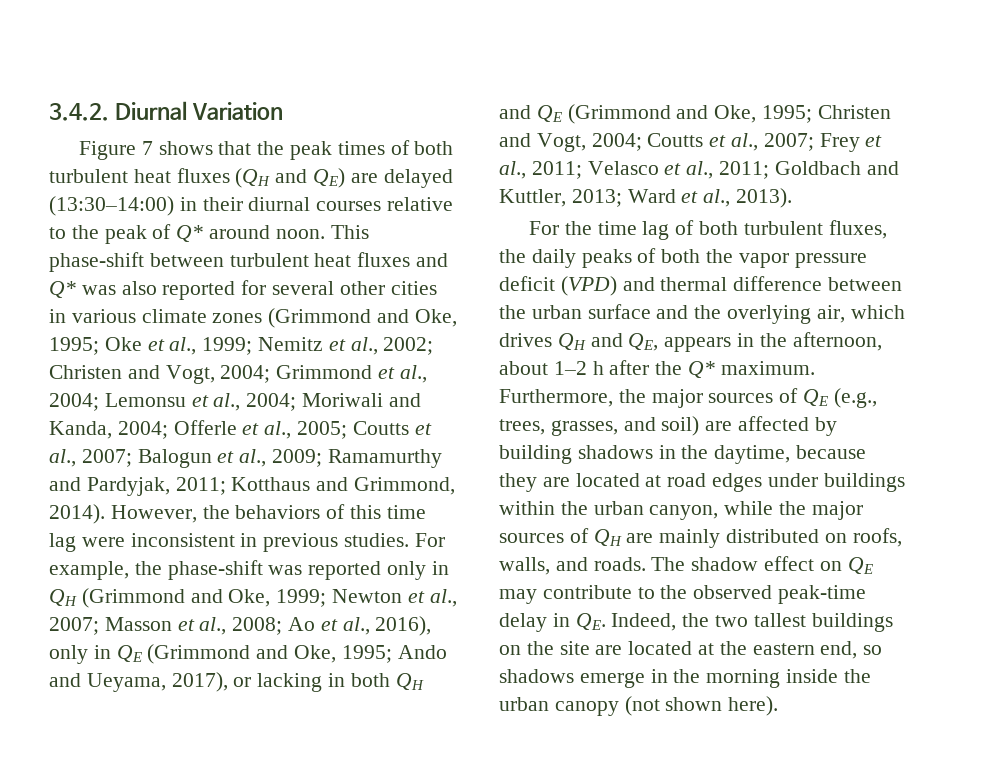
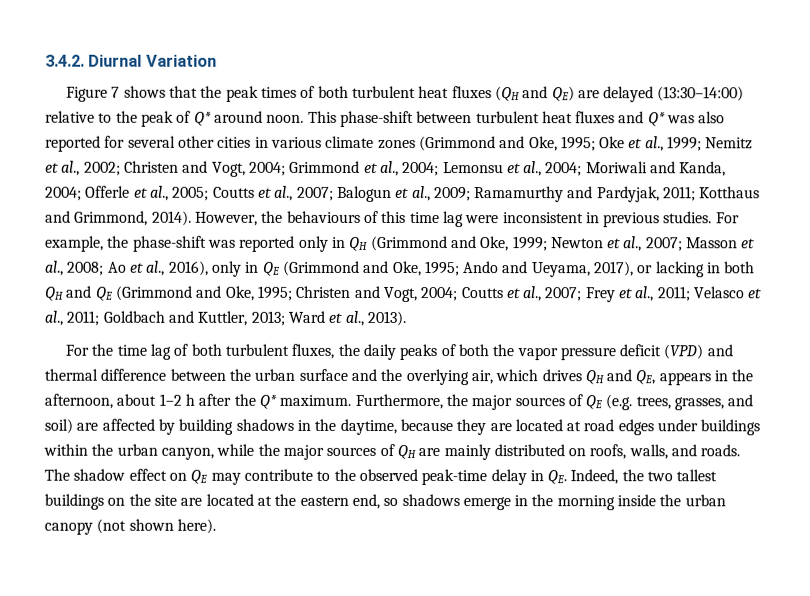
[179,197,382,211] in their diurnal courses -> (745, 94) none
[235,505,321,519] behaviors -> [286,210,361,223] behaviours
[833,388,877,408] (e.g., -> [605,394,633,411] (e.g.

